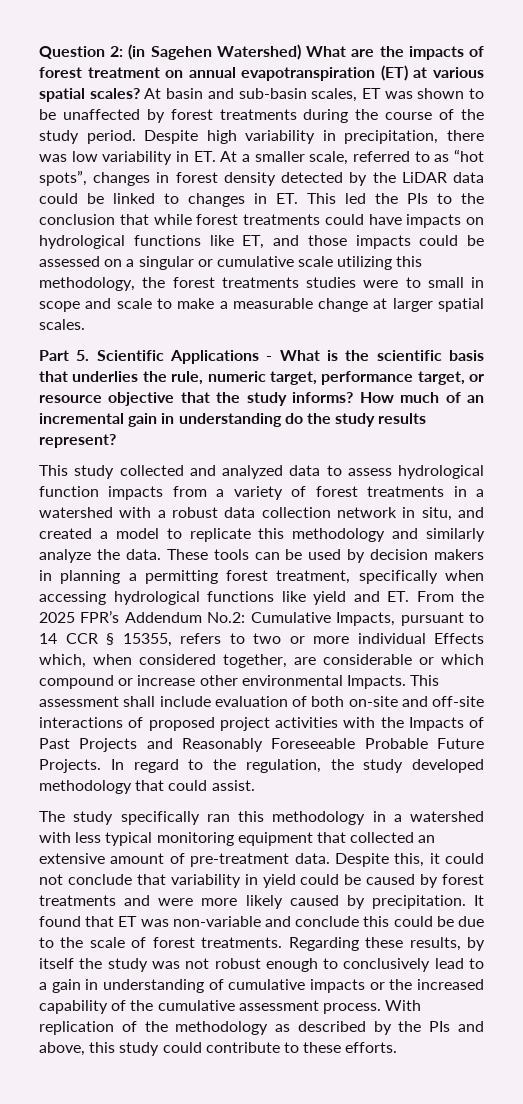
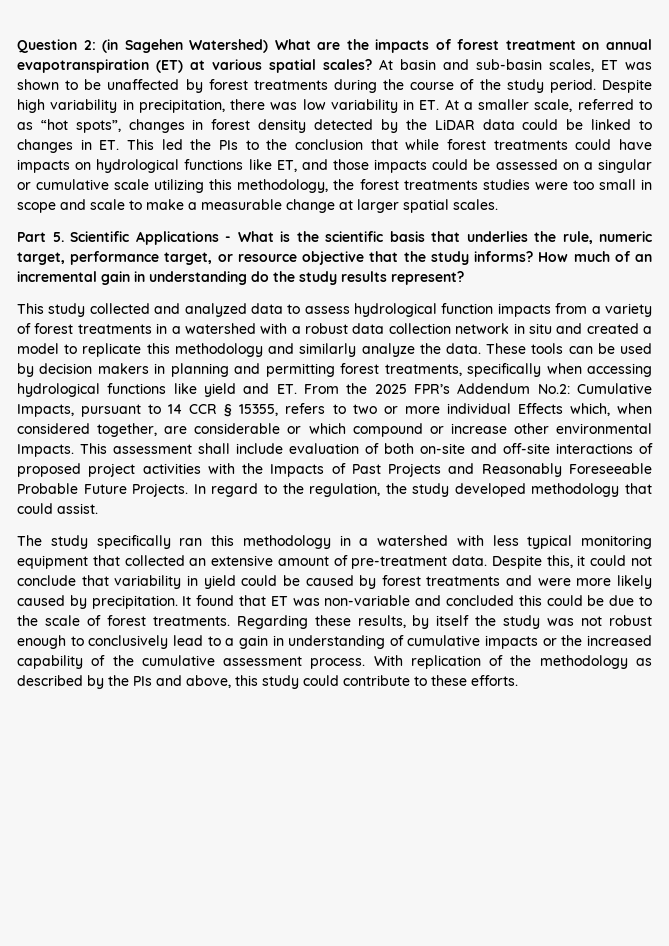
[405,277,421,288] to -> [572,180,594,190] too
[421,507,452,521] situ, -> [528,323,552,334] situ
[128,573,137,581] a -> [234,363,261,374] and
[276,570,351,584] treatment, -> [384,364,462,376] treatments,
[295,916,360,927] conclude -> [446,595,515,606] concluded

